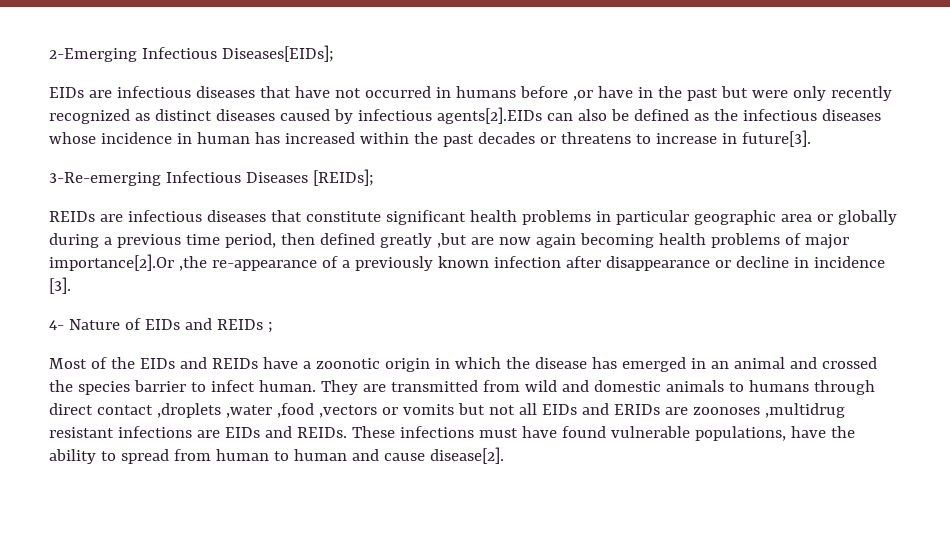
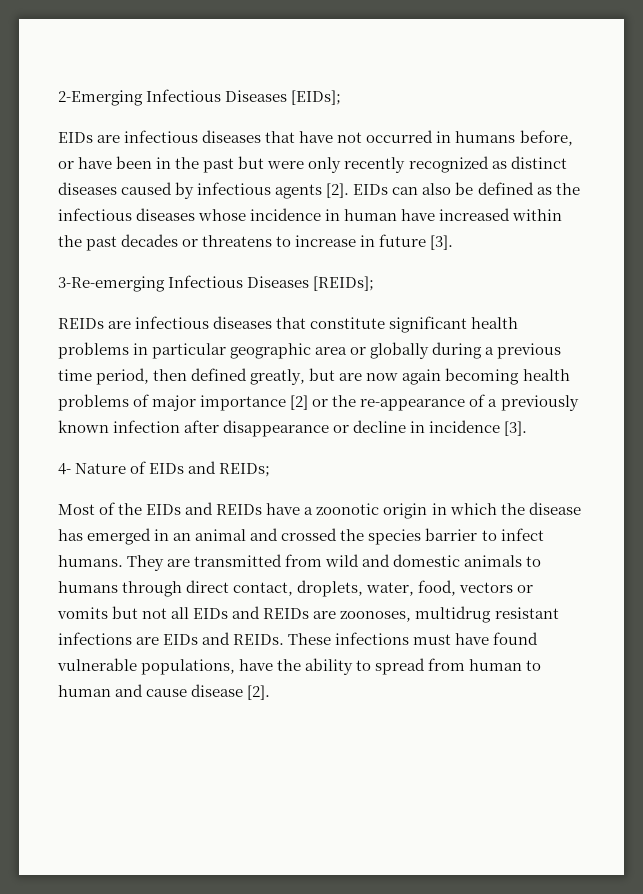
[221,45,334,62] Diseases[EIDs]; -> [225,90,342,105] Diseases [EIDs];
[519,86,633,101] before ,or have -> [519,130,573,146] [58,156,153,169] before, or have been
[436,107,542,124] agents[2].EIDs -> [275,183,389,199] agents [2]. EIDs
[254,132,280,144] has -> [401,209,436,221] have
[741,130,811,147] future[3]. -> [379,234,454,250] future [3].
[379,233,467,248] greatly ,but -> [250,368,336,385] greatly, but
[49,254,207,271] importance[2].Or ,the -> [200,395,357,411] importance [2] or the
[216,319,273,333] REIDs ; -> [219,463,271,477] REIDs;
[258,380,316,392] human. -> [58,555,123,567] humans.
[96,403,377,418] contact ,droplets ,water ,food ,vectors -> [233,580,514,597] contact, droplets, water, food, vectors
[613,403,845,418] ERIDs are zoonoses ,multidrug -> [263,606,492,623] REIDs are zoonoses, multidrug
[429,447,504,464] disease[2]. -> [191,684,271,700] disease [2].

